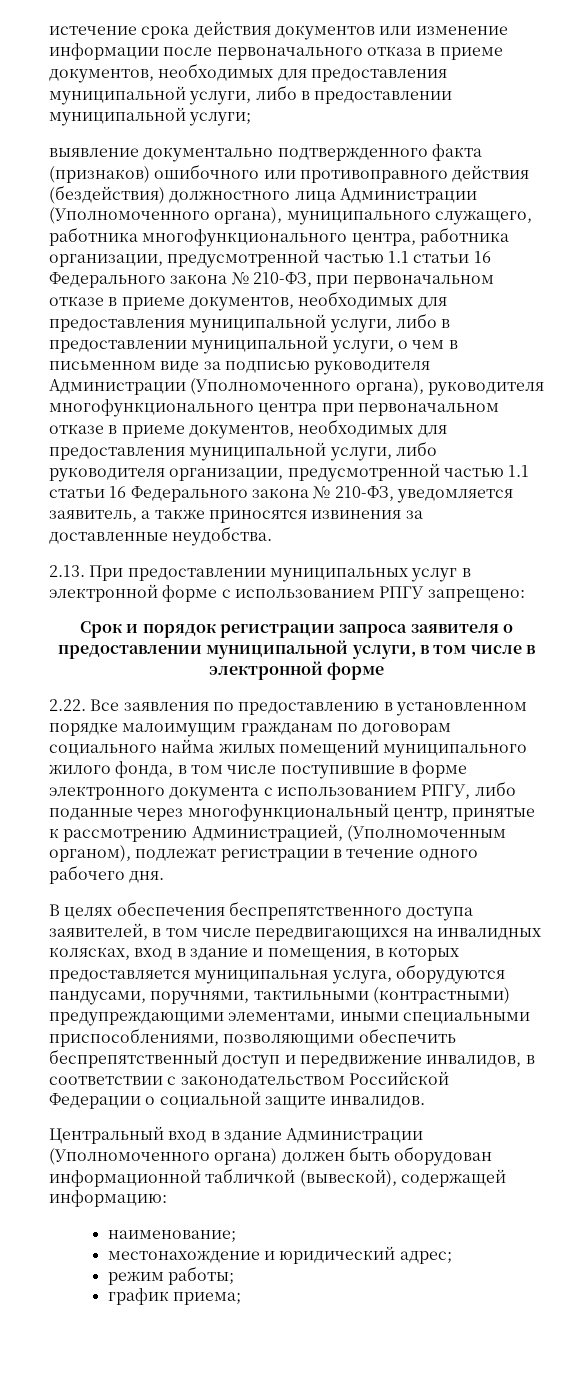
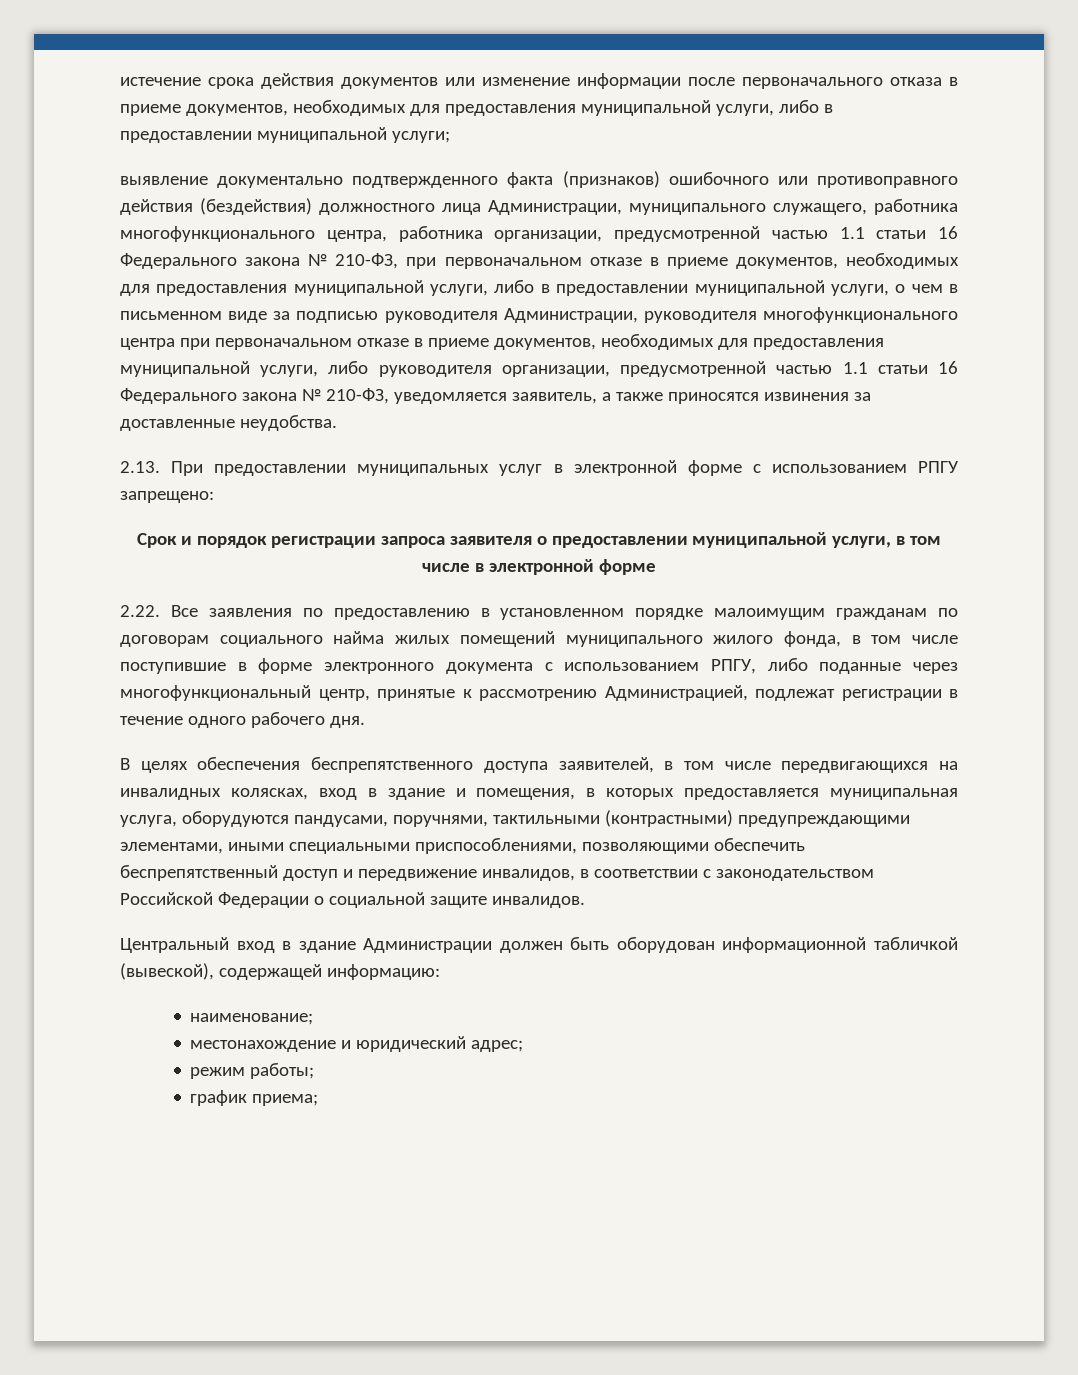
[339,188,477,204] [49,207,283,224] Администрации (Уполномоченного органа), -> [488,200,622,215] Администрации,
[49,378,424,395] Администрации (Уполномоченного органа), -> [503,308,638,323] Администрации,
[346,825,506,842] [49,845,131,862] (Уполномоченным органом), -> (748, 693) none
[49,1148,278,1165] (Уполномоченного органа) -> (493, 945) none

